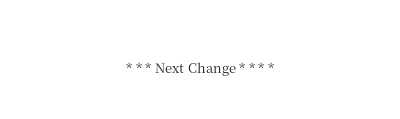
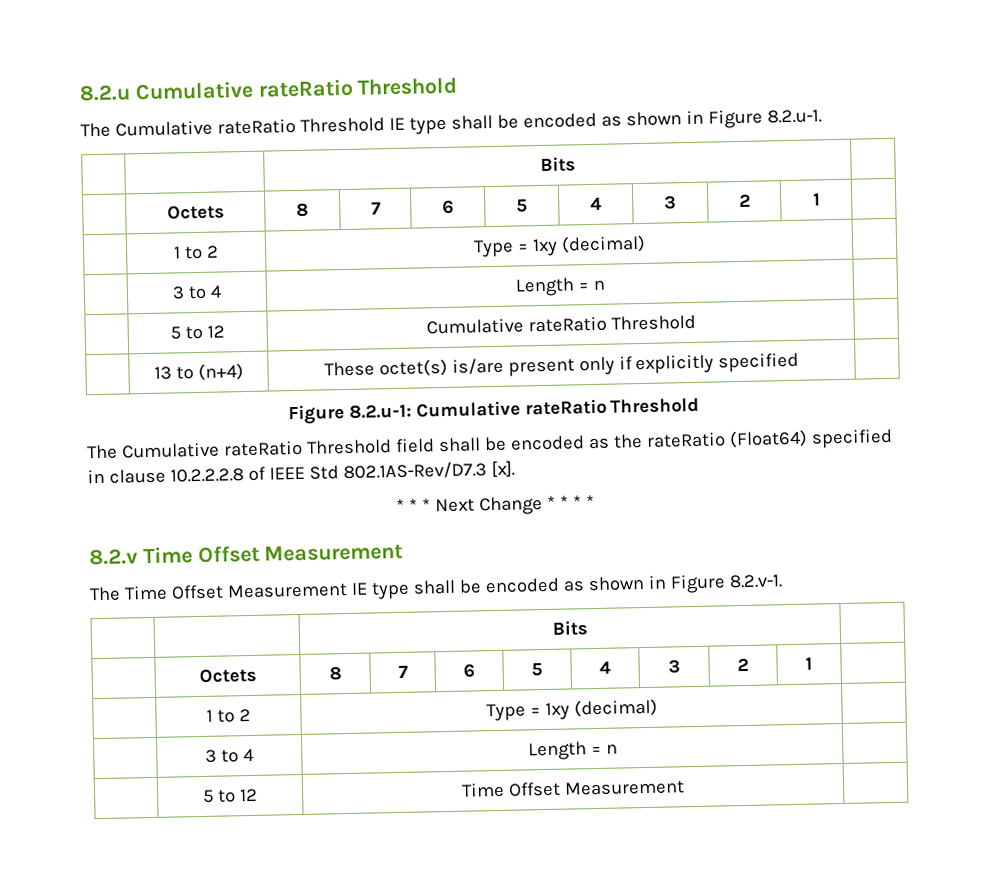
(126, 67) none -> [79,77,458,102] [80,109,822,138] [539,156,576,173] [166,204,225,220] [296,202,309,217] [370,202,381,215] [442,199,454,214] [516,199,528,213] [590,196,602,211] [664,195,677,210] [738,193,751,208] [812,192,821,206] [174,245,219,260] [472,234,646,258] [172,285,222,300] [514,277,605,297] [170,325,225,340] [425,314,696,335] [153,363,244,381] [323,352,800,378] [287,397,700,425] [87,428,893,460] [87,460,515,484] 8.2.u Cumulative rateRatio Threshold // The Cumulative rateRatio Threshold IE type shall be encoded as shown in Figure 8.2.u-1. // | | Bits | // | Octets | 8 | 7 | 6 | 5 | 4 | 3 | 2 | 1 | // | 1 to 2 | Type = 1xy (decimal) | // | 3 to 4 | Length = n | // | 5 to 12 | Cumulative rateRatio Threshold | // | 13 to (n+4) | These octet(s) is/are present only if explicitly specified | // Figure 8.2.u-1: Cumulative rateRatio Threshold // The Cumulative rateRatio Threshold field shall be encoded as the rateRatio (Float64) specified in clause 10.2.2.2.8 of IEEE Std 802.1AS-Rev/D7.3 [x]. //
(274, 67) none -> [89,543,404,566] [89,574,783,602] [551,620,588,636] [198,667,257,684] [328,666,342,681] [397,665,408,678] [463,663,475,678] [531,663,543,677] [599,660,611,674] [667,659,681,674] [737,657,749,672] [805,656,813,670] [206,708,251,723] [485,698,658,722] [205,748,254,763] [527,741,618,761] [203,788,258,803] [461,780,685,798] // 8.2.v Time Offset Measurement // The Time Offset Measurement IE type shall be encoded as shown in Figure 8.2.v-1. // | | Bits | // | Octets | 8 | 7 | 6 | 5 | 4 | 3 | 2 | 1 | // | 1 to 2 | Type = 1xy (decimal) | // | 3 to 4 | Length = n | // | 5 to 12 | Time Offset Measurement |

